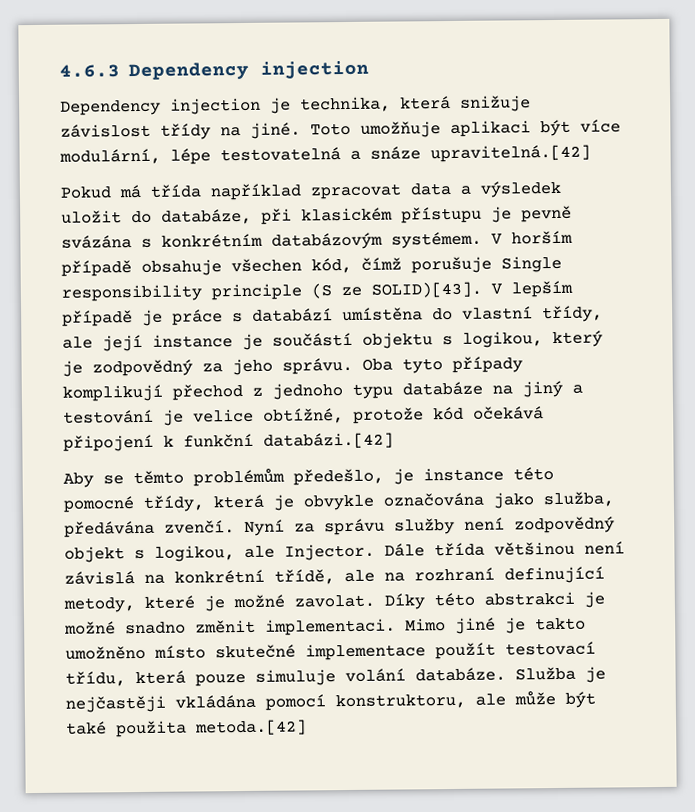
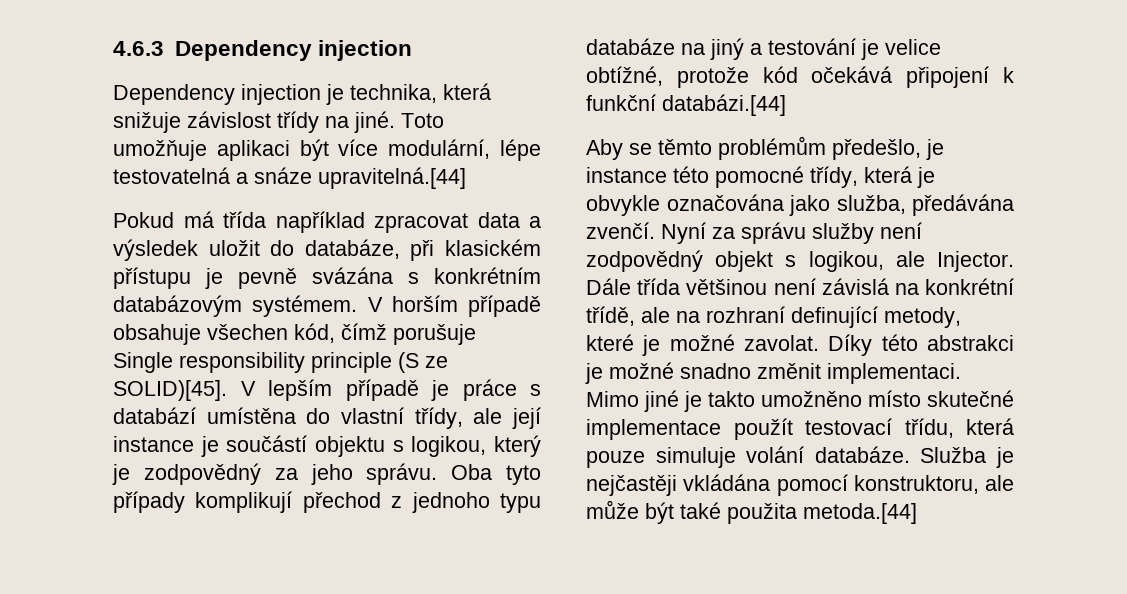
[430,144,591,163] upravitelná.[42] -> [318,167,466,189] upravitelná.[44]
[371,281,482,298] SOLID)[43]. -> [113,380,227,401] SOLID)[45].
[263,432,394,449] databázi.[42] -> [662,94,786,116] databázi.[44]
[195,719,307,736] metoda.[42] -> [803,503,917,524] metoda.[44]

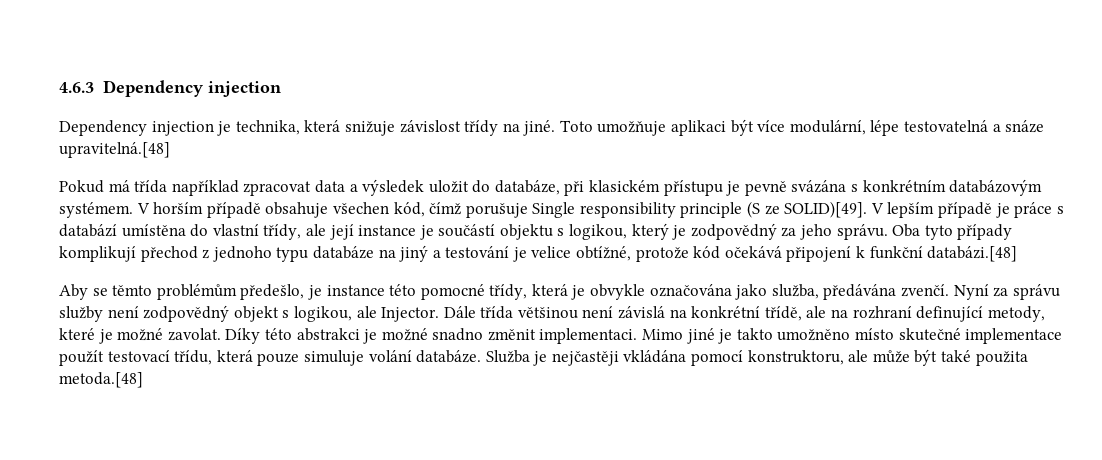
[318,167,466,189] upravitelná.[44] -> [59,142,170,158] upravitelná.[48]
[113,380,227,401] SOLID)[45]. -> [784,201,868,218] SOLID)[49].
[662,94,786,116] databázi.[44] -> [927,246,1018,262] databázi.[48]
[803,503,917,524] metoda.[44] -> [59,372,143,388] metoda.[48]

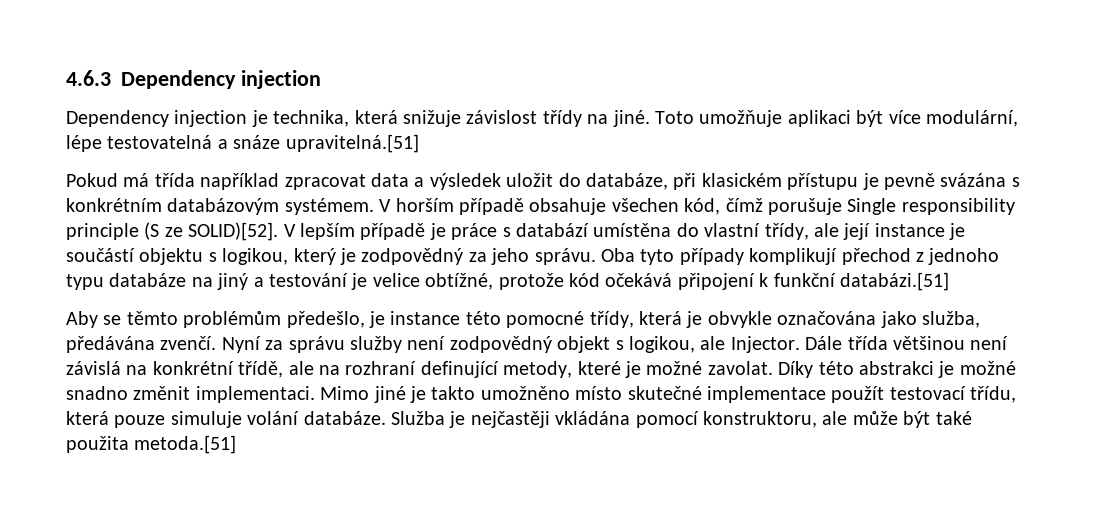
[59,142,170,158] upravitelná.[48] -> [285,134,419,153] upravitelná.[51]
[784,201,868,218] SOLID)[49]. -> [188,222,279,241] SOLID)[52].
[927,246,1018,262] databázi.[48] -> [839,272,949,291] databázi.[51]
[59,372,143,388] metoda.[48] -> [134,435,237,454] metoda.[51]

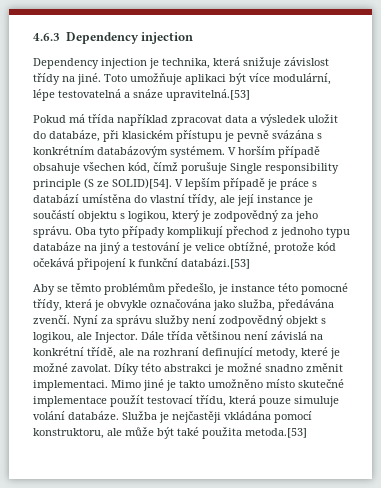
[285,134,419,153] upravitelná.[51] -> [166,89,250,101] upravitelná.[53]
[188,222,279,241] SOLID)[52]. -> [112,178,172,189] SOLID)[54].
[839,272,949,291] databázi.[51] -> [181,258,250,269] databázi.[53]
[134,435,237,454] metoda.[51] -> [245,428,307,438] metoda.[53]

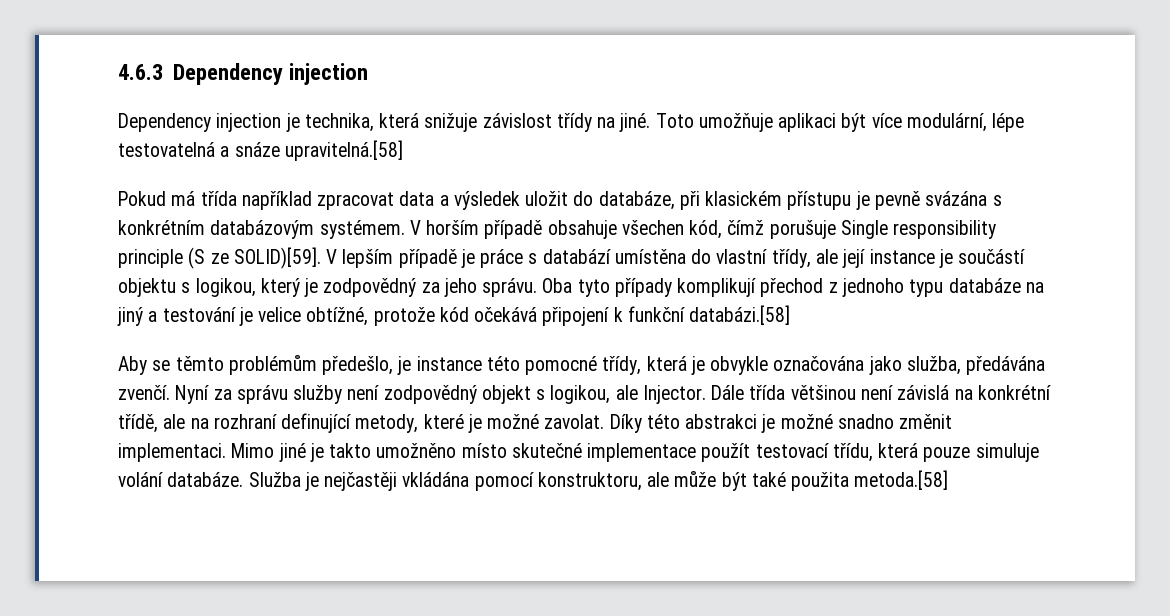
[166,89,250,101] upravitelná.[53] -> [284,140,403,161] upravitelná.[58]
[112,178,172,189] SOLID)[54]. -> [233,247,321,269] SOLID)[59].
[181,258,250,269] databázi.[53] -> [689,305,791,325] databázi.[58]
[245,428,307,438] metoda.[53] -> [854,470,949,490] metoda.[58]

